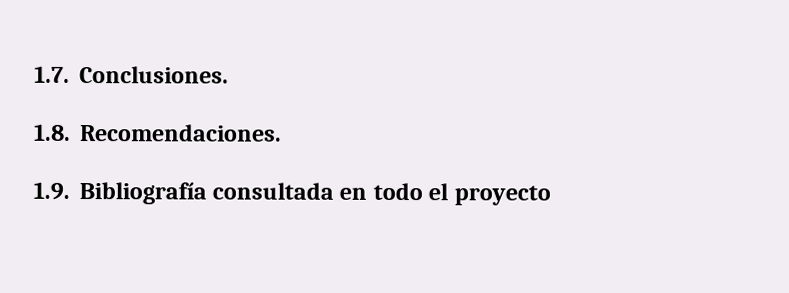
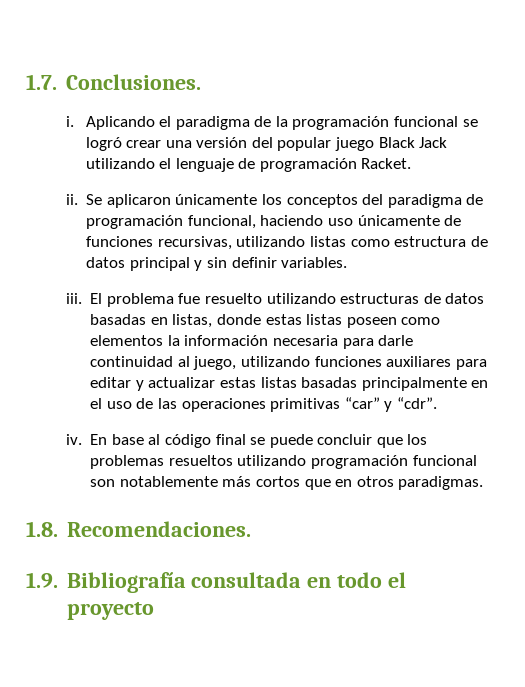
(229, 75) none -> [65,116,478,130] [85,137,448,151] [85,158,412,172] [65,194,484,208] [86,215,462,229] [86,236,488,250] [86,257,348,271] [65,293,485,307] [90,314,441,328] [90,335,414,349] [90,356,487,370] [90,377,489,391] [90,397,437,412] [65,434,428,448] [90,455,477,469] [90,476,484,490] // i. Aplicando el paradigma de la programación funcional se logró crear una versión del popular juego Black Jack utilizando el lenguaje de programación Racket. // ii. Se aplicaron únicamente los conceptos del paradigma de programación funcional, haciendo uso únicamente de funciones recursivas, utilizando listas como estructura de datos principal y sin definir variables. // iii. El problema fue resuelto utilizando estructuras de datos basadas en listas, donde estas listas poseen como elementos la información necesaria para darle continuidad al juego, utilizando funciones auxiliares para editar y actualizar estas listas basadas principalmente en el uso de las operaciones primitivas “car” y “cdr”. // iv. En base al código final se puede concluir que los problemas resueltos utilizando programación funcional son notablemente más cortos que en otros paradigmas.

